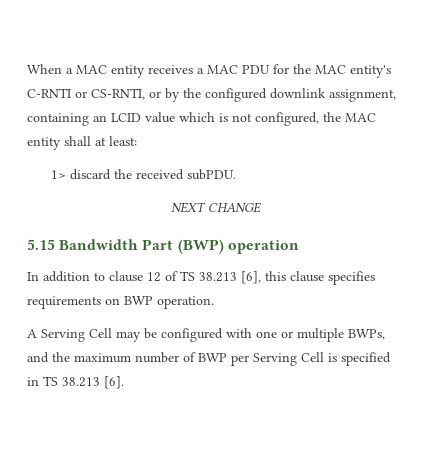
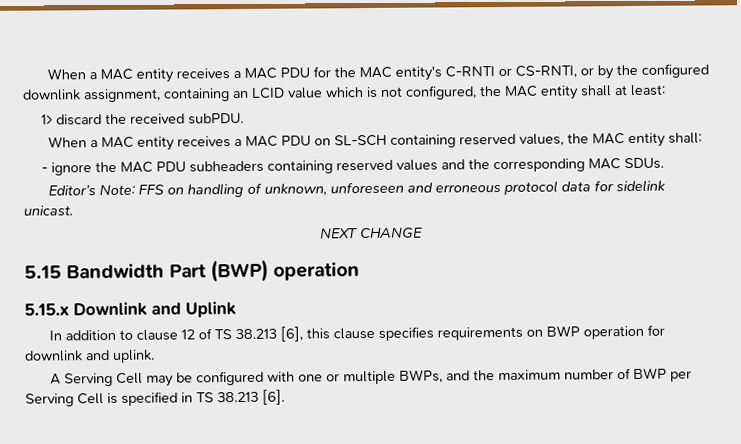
(237, 174) none -> [48,132,703,151] [41,157,665,176] [48,179,667,198] [23,205,73,216] // When a MAC entity receives a MAC PDU on SL-SCH containing reserved values, the MAC entity shall: // - ignore the MAC PDU subheaders containing reserved values and the corresponding MAC SDUs. // Editor’s Note: FFS on handling of unknown, unforeseen and erroneous protocol data for sidelink unicast.
(299, 247) none -> [24,301,236,318] // 5.15.x Downlink and Uplink
[157,296,214,309] operation. -> [583,324,666,340] [24,349,155,363] operation for downlink and uplink.

